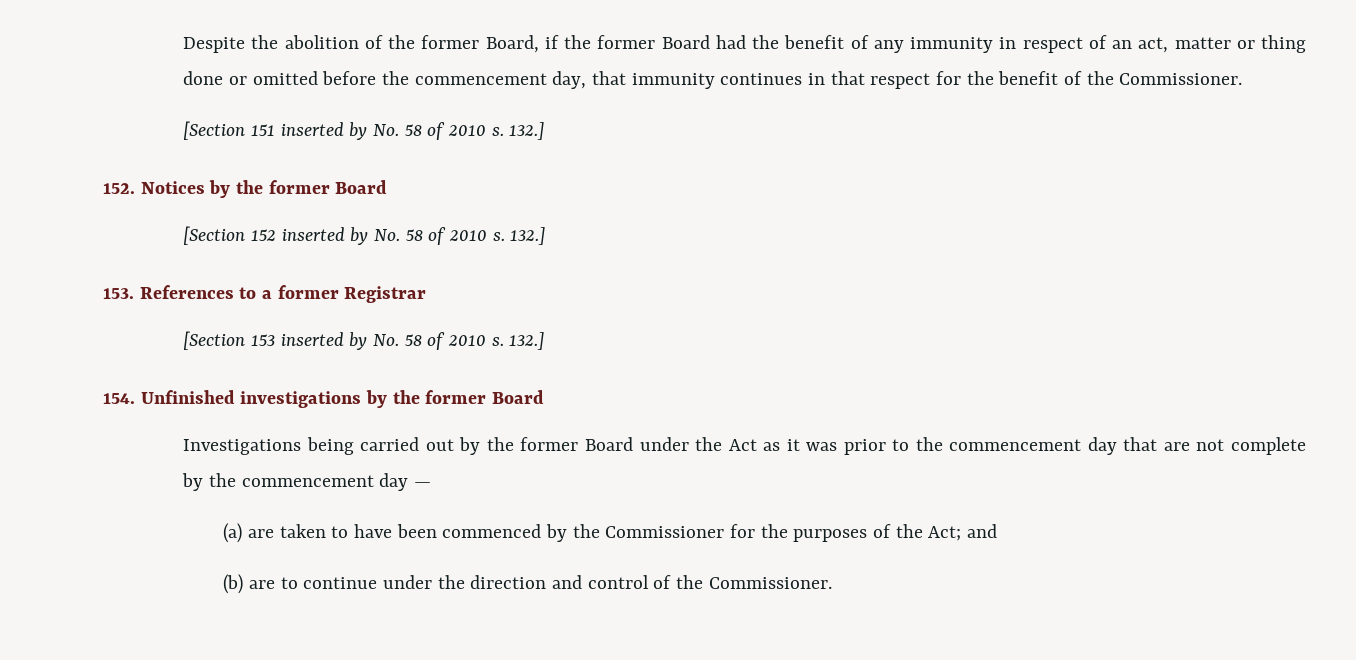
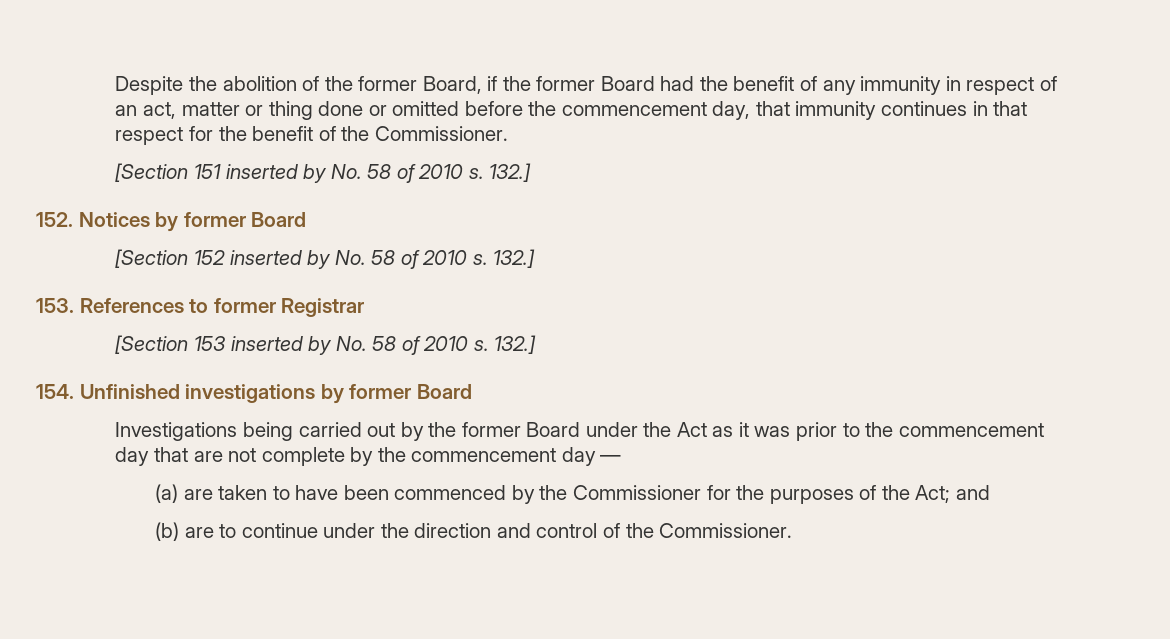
[236,180,264,194] the -> (179, 222) none
[262,290,273,299] a -> (209, 306) none
[392,390,420,404] the -> (344, 394) none

